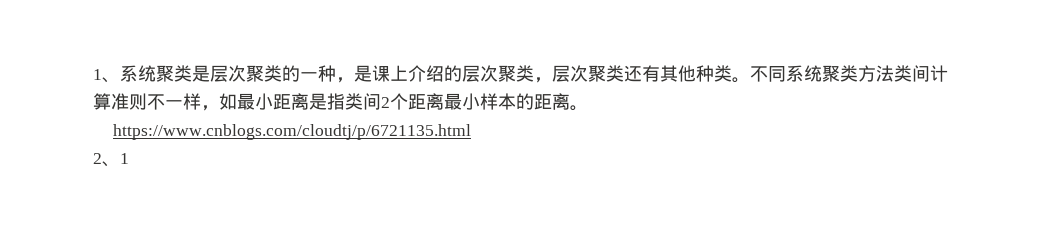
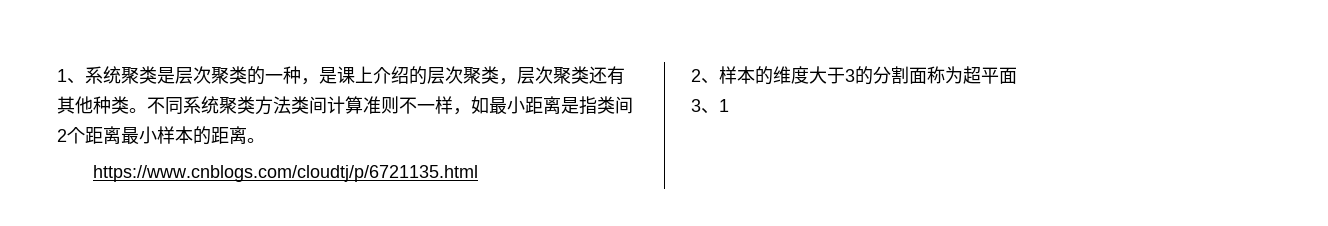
(120, 164) none -> [719,66,1017,85] [691,99,719,114] 样本的维度大于3的分割面称为超平面 // 3、

